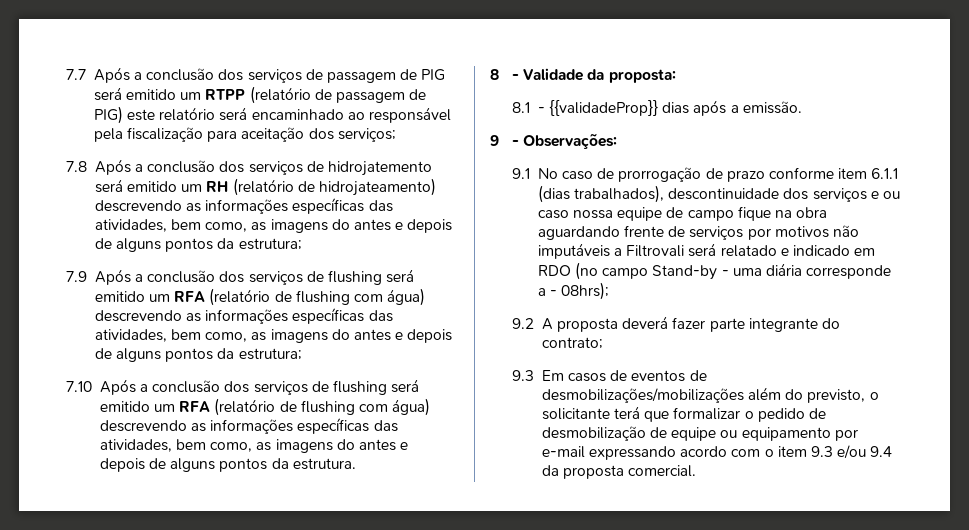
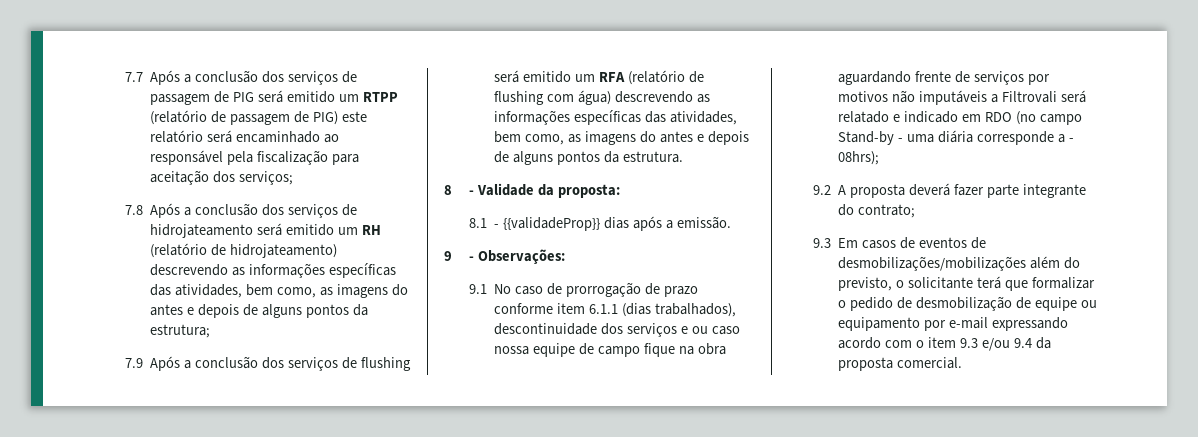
[327,161,432,176] hidrojatemento -> [150,224,254,238] hidrojateamento
[238,348,302,360] [66,379,420,395] [99,398,431,416] [99,418,398,434] [99,439,409,453] [99,458,289,472] estrutura; // 7.10 Após a conclusão dos serviços de flushing será emitido um RFA (relatório de flushing com água) descrevendo as informações específicas das atividades, bem como, as imagens do antes e depois de alguns pontos da -> (620, 157) none

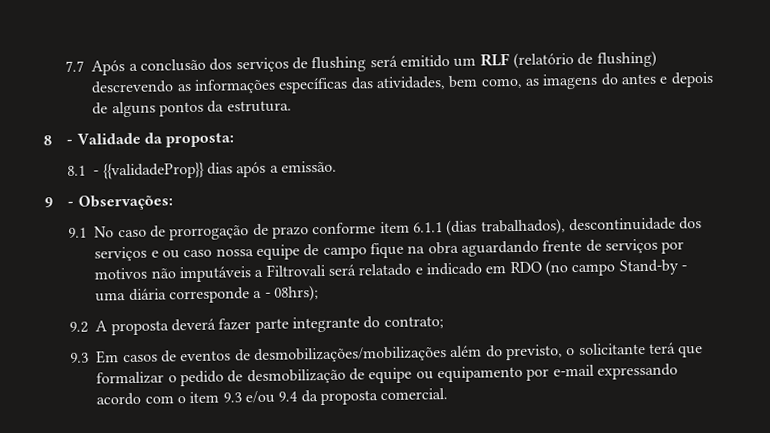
[150,90,398,105] [150,110,367,125] [150,130,340,143] [150,150,360,165] [150,170,294,185] [125,203,357,218] [150,223,381,238] [150,243,338,258] [150,263,397,278] [150,284,408,298] [150,304,368,318] [150,324,211,338] [125,356,357,371] passagem de PIG será emitido um RTPP (relatório de passagem de PIG) este relatório será encaminhado ao responsável pela fiscalização para aceitação dos serviços; // 7.8 Após a conclusão dos serviços de hidrojateamento será emitido um RH (relatório de hidrojateamento) descrevendo as informações específicas das atividades, bem como, as imagens do antes e depois de alguns pontos da estrutura; // 7.9 Após a conclusão dos serviços de -> (308, 63) none
[599,70,704,85] [494,90,612,105] RFA (relatório de flushing com água) -> [479,50,657,69] RLF (relatório de flushing)

